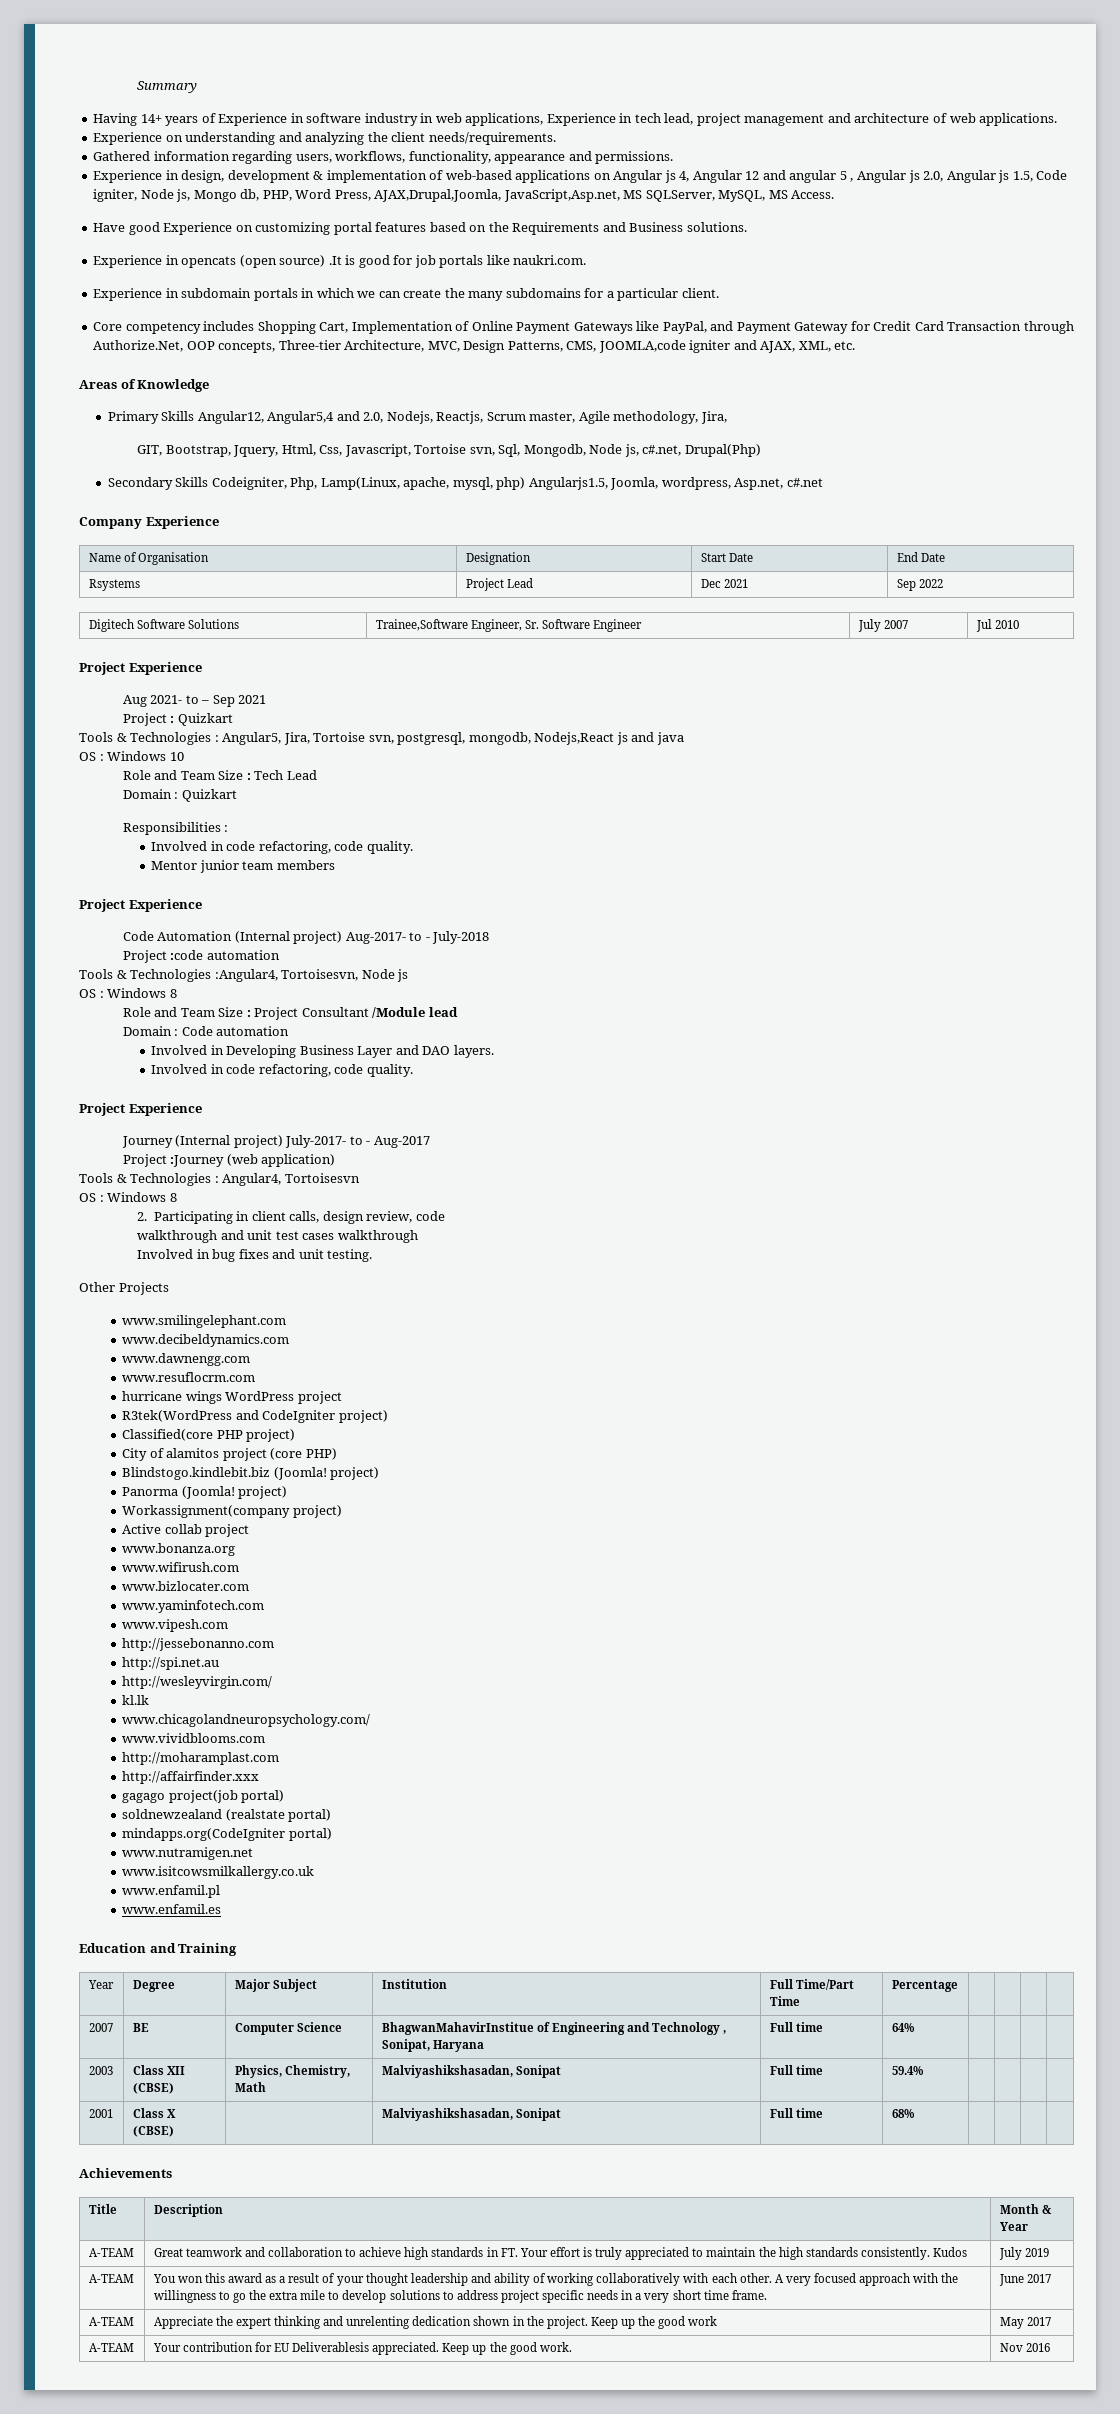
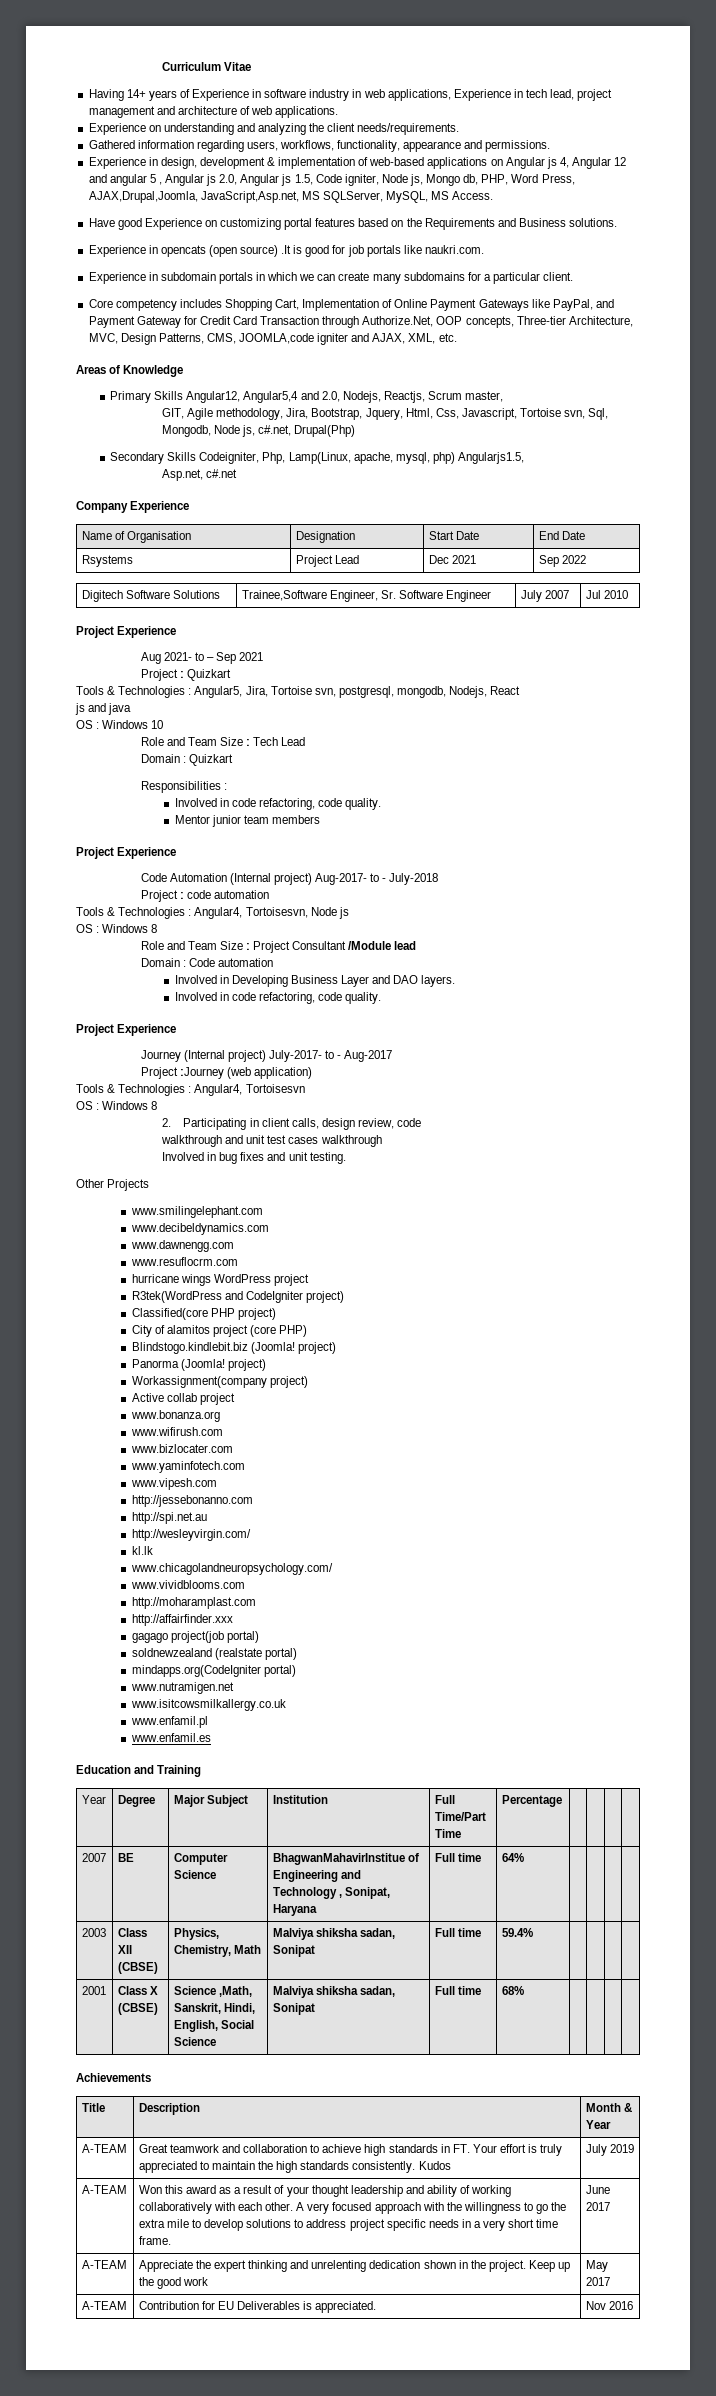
[137,81,198,93] Summary -> [161,62,252,71] Curriculum Vitae
[444,288,465,298] the -> (370, 276) none
(576, 417) none -> [161,408,184,419] // GIT,
[137,445,163,456] // GIT, -> (309, 413) none
[610,477,731,490] Joomla, wordpress, -> (524, 458) //
[534,732,615,745] Nodejs,React -> [449,686,521,698] Nodejs, React //
[170,950,204,960] :code -> [179,890,211,899] : code
[214,969,278,982] :Angular4, -> [188,907,243,919] : Angular4,
[381,2065,513,2078] Malviyashikshasadan, -> [272,1928,396,1940] Malviya shiksha sadan,
[381,2108,513,2121] | Malviyashikshasadan, -> [173,1986,252,1997] [173,2003,255,2014] [173,2020,254,2032] [173,2037,216,2046] [272,1986,396,1998] Science ,Math, Sanskrit, Hindi, English, Social Science | Malviya shiksha sadan,
[152,2274,203,2283] You won -> [138,2185,162,2194] Won
[152,2342,572,2355] Your contribution for EU Deliverablesis appreciated. Keep up the good work. -> [138,2301,377,2313] Contribution for EU Deliverables is appreciated.

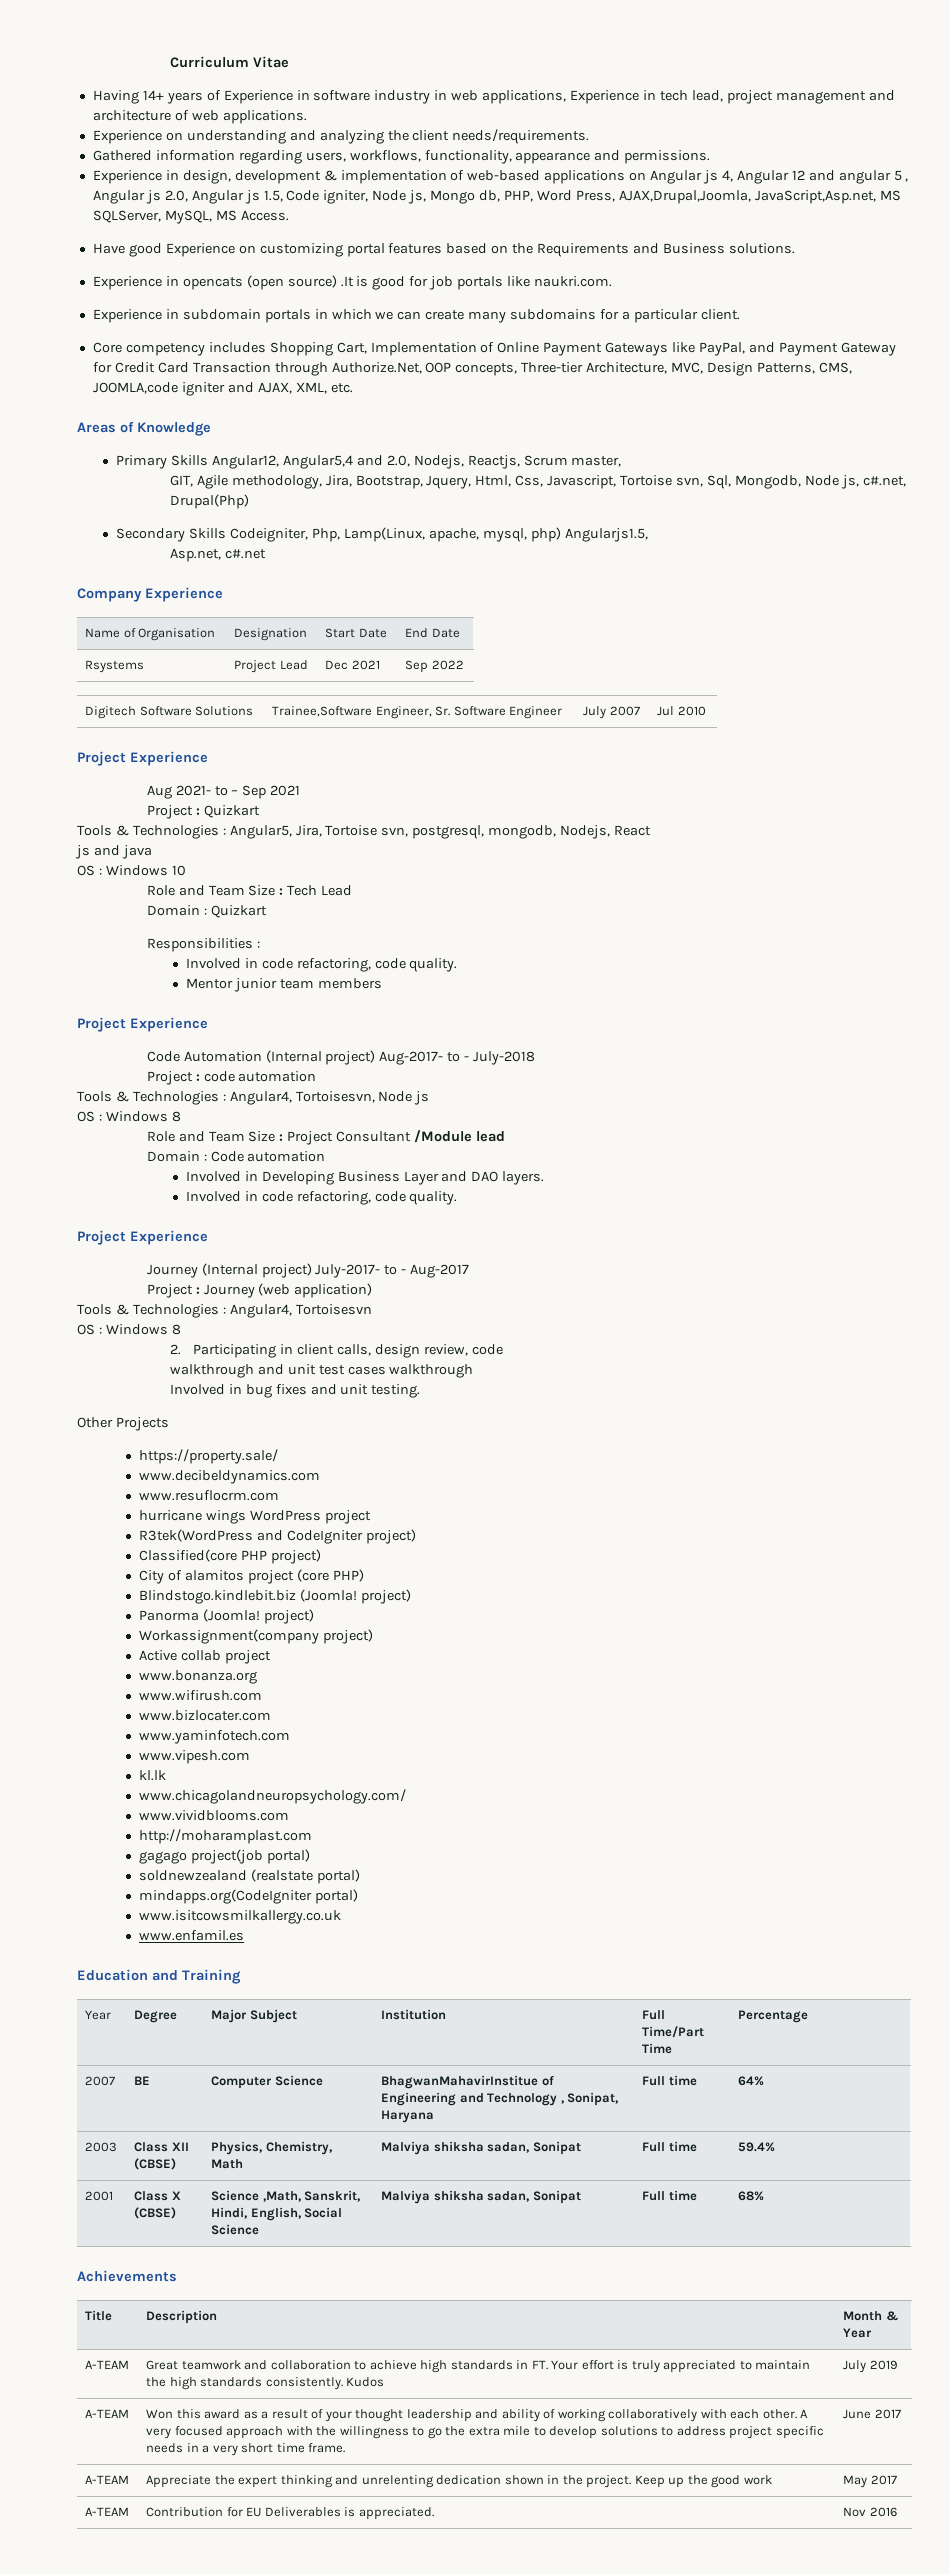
[179,1067,224,1079] :Journey -> [195,1284,255,1298] : Journey
[130,1206,263,1218] www.smilingelephant.com -> [139,1449,279,1464] https://property.sale/
[130,1240,234,1252] // www.dawnengg.com -> (321, 1477) none
[131,1495,253,1507] [131,1512,207,1524] [131,1529,251,1541] // http://jessebonanno.com // http://spi.net.au // http://wesleyvirgin.com/ -> (251, 1757) none
[131,1614,233,1626] // http://affairfinder.xxx -> (313, 1836) none
[130,1682,234,1694] // www.nutramigen.net -> (359, 1896) none
[130,1716,208,1728] // www.enfamil.pl -> (342, 1917) none

